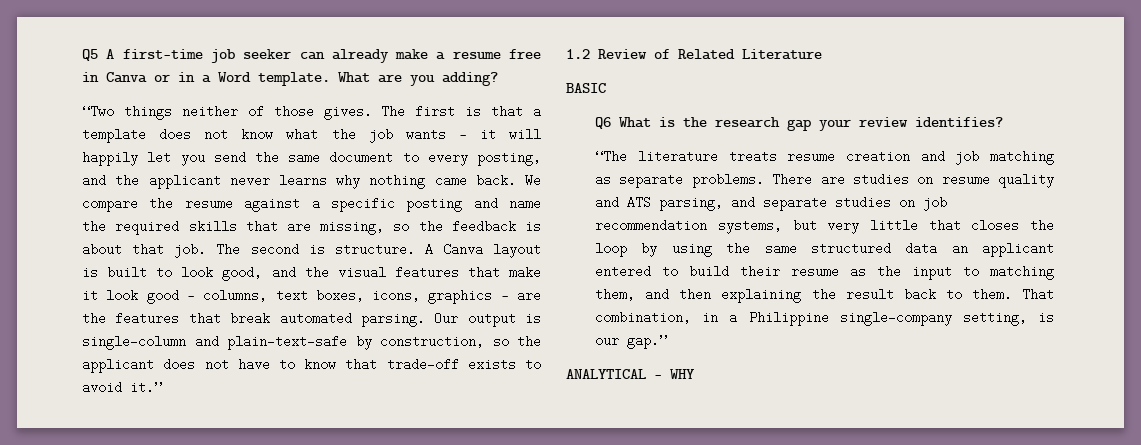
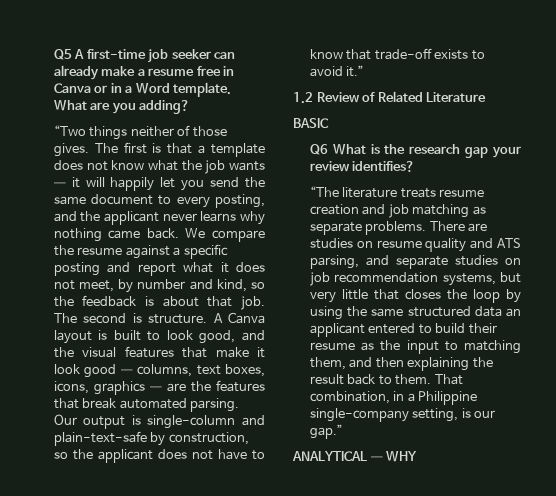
[509,197,541,210] [82,220,385,235] name the required skills that are missing, -> [137,262,265,276] [53,279,247,293] report what it does not meet, by number and kind,

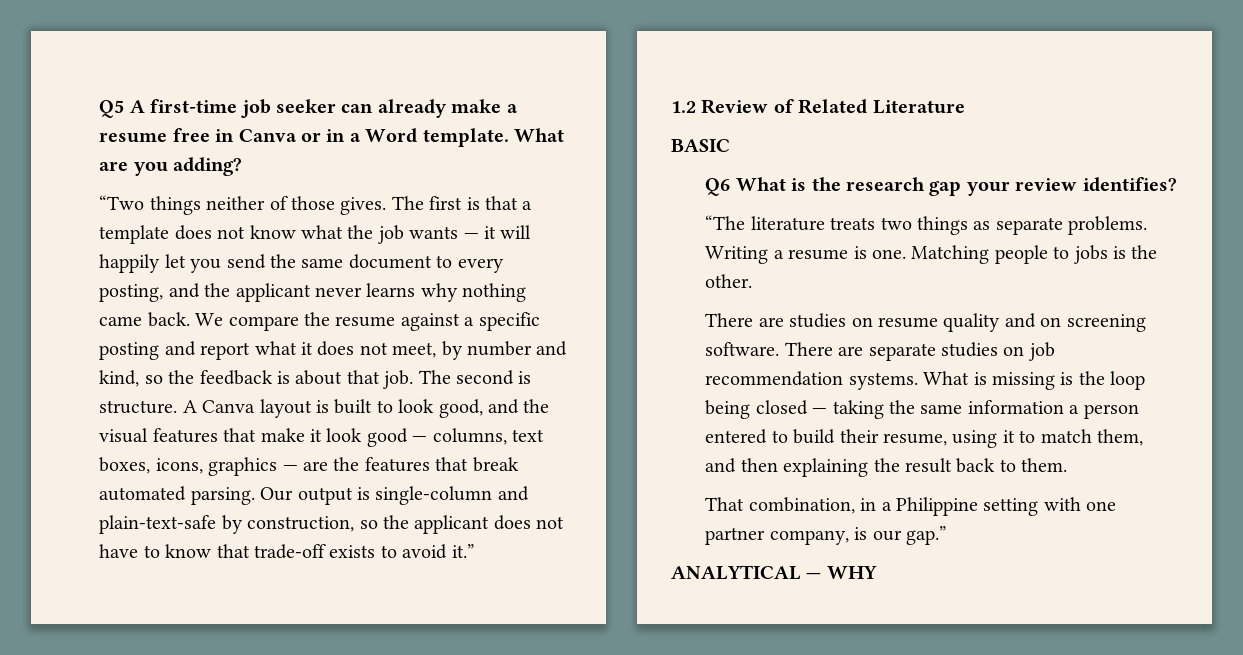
[439,189,485,197] [309,204,486,218] [309,221,427,235] resume creation and job matching as separate problems. -> [880,216,1148,235] [705,245,1158,264] [705,274,753,288] two things as separate problems. Writing a resume is one. Matching people to jobs is the other. //
[497,238,521,248] [309,255,389,269] ATS parsing, and -> [1040,314,1146,332] [705,342,864,356] on screening software. There are
[442,272,521,286] [309,289,521,303] [309,306,521,320] [309,323,497,337] [309,340,521,354] systems, but very little that closes the loop by using the same structured data an applicant entered to build their resume as the input to matching -> [848,371,1146,390] [705,400,1139,419] [705,429,1092,448] systems. What is missing is the loop being closed — taking the same information a person entered to build their resume, using it to match
(432, 379) none -> (1068, 465) //
[309,408,459,422] single-company setting, -> [983,497,1117,516] [705,527,849,545] setting with one partner company,

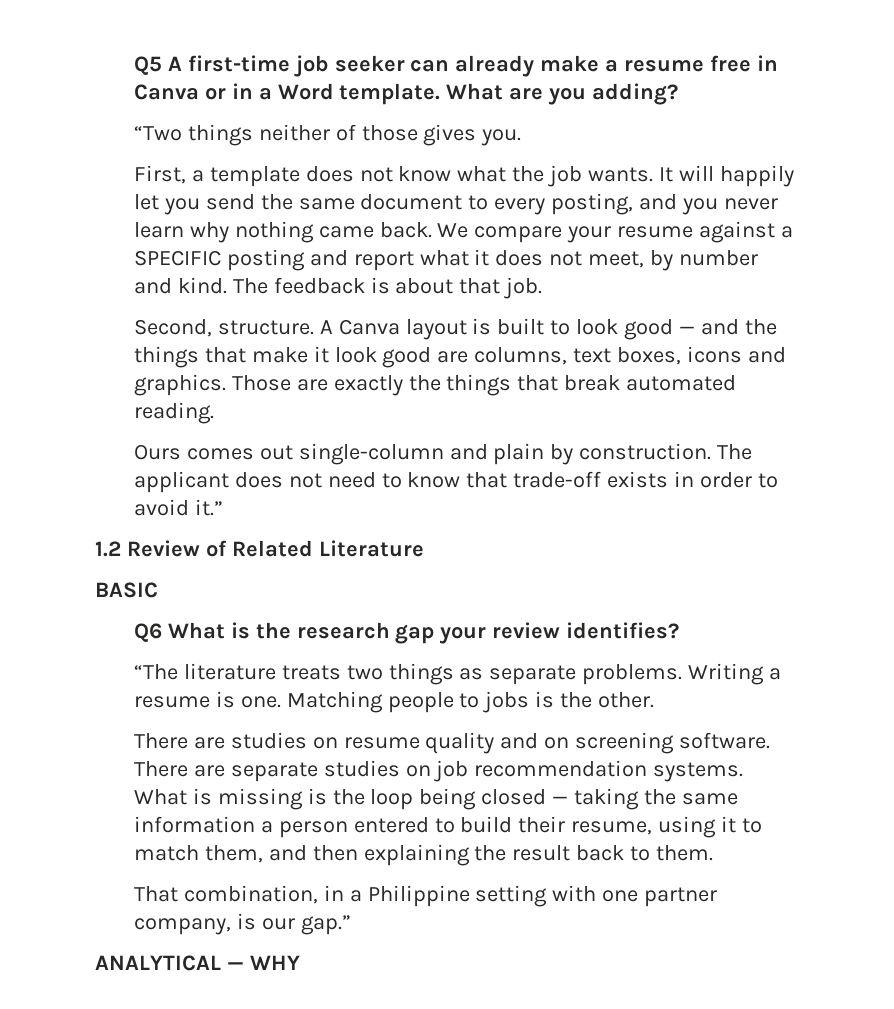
[340,196,519,215] gives. The first is that -> [423,124,522,146] [133,165,186,184] gives you. // First,
[409,226,497,239] wants — it -> [588,167,674,182] wants. It
[204,283,416,302] the applicant never learns -> [682,198,779,215] [133,222,184,238] you never learn
[304,312,331,326] the -> [567,226,612,243] your
[478,312,540,331] specific -> [133,250,221,266] SPECIFIC
[99,370,195,387] kind, so the -> [177,277,268,294] kind. The
[418,370,532,385] The second is -> [133,319,212,337] // Second,
[438,399,550,418] [99,428,218,443] good, and the visual features -> [624,319,778,340] [133,346,199,368] good — and the things
[412,436,428,442] — -> [437,351,469,363] are
[155,457,519,476] [99,486,529,505] [99,515,410,534] icons, graphics — are the features that break automated parsing. Our output is single-column and plain-text-safe by construction, so the -> [687,346,787,363] [133,374,737,396] [133,402,214,424] [133,443,753,465] icons and graphics. Those are exactly the things that break automated reading. // Ours comes out single-column and plain by construction. The
[99,544,139,558] have -> [327,472,376,488] need
(376, 551) none -> [674,471,753,488] in order

